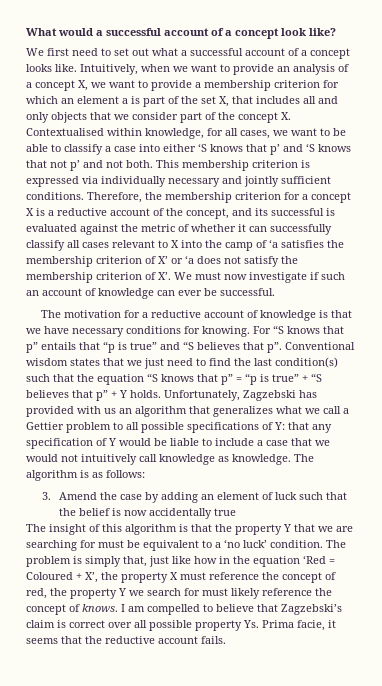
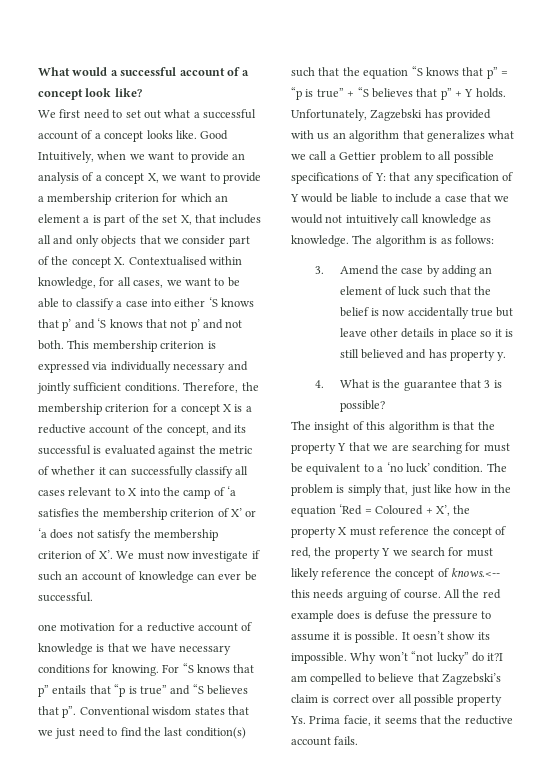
(77, 68) none -> [200,130,229,140] Good
[40,310,61,318] The -> [38,624,57,631] one
(236, 512) none -> [496,307,514,317] [339,328,514,340] [339,349,507,361] [315,379,502,391] [339,400,385,412] but leave other details in place so it is still believed and has property y. // 4. What is the guarantee that 3 is possible?
[82,604,125,612] knows. I -> [450,568,500,577] [291,589,501,601] [291,610,492,622] [291,631,490,643] [291,651,504,664] knows.<-- this needs arguing of course. All the red example does is defuse the pressure to assume it is possible. It oesn’t show its impossible. Why won’t “not lucky” do it?I

